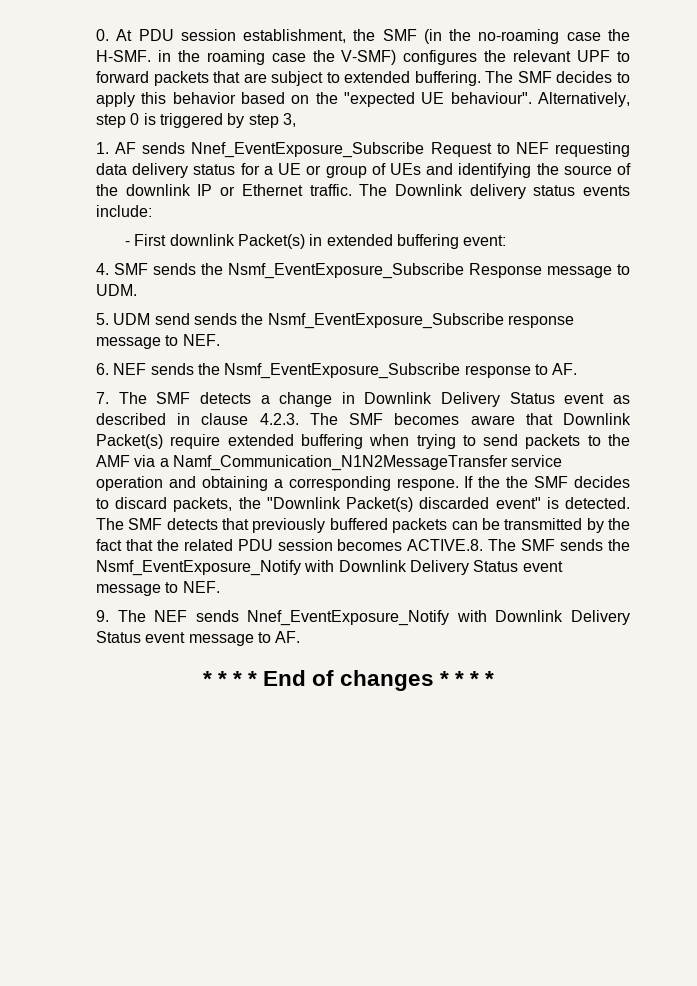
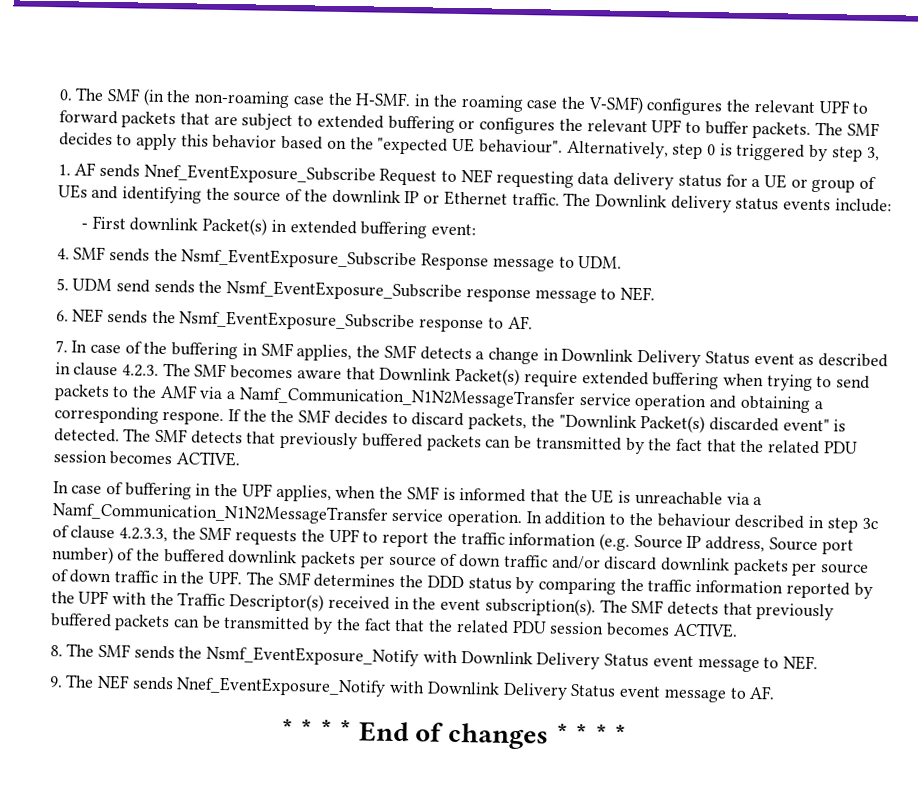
[116,29,376,43] At PDU session establishment, the -> [75,87,105,101] The
[478,29,560,44] no-roaming -> [194,90,291,109] non-roaming
[414,71,481,86] buffering. -> [387,115,812,139] buffering or configures the relevant UPF to buffer packets.
[118,392,147,404] The -> [71,340,381,362] In case of the buffering in SMF applies, the
[407,539,484,551] ACTIVE.8. -> [175,451,240,467] [52,481,763,506] [51,502,878,533] [51,525,854,555] [51,546,870,577] [50,569,873,600] [50,590,835,621] [49,613,738,638] [49,645,63,657] ACTIVE. // In case of buffering in the UPF applies, when the SMF is informed that the UE is unreachable via a Namf_Communication_N1N2MessageTransfer service operation. In addition to the behaviour described in step 3c of clause 4.2.3.3, the SMF requests the UPF to report the traffic information (e.g. Source IP address, Source port number) of the buffered downlink packets per source of down traffic and/or discard downlink packets per source of down traffic in the UPF. The SMF determines the DDD status by comparing the traffic information reported by the UPF with the Traffic Descriptor(s) received in the event subscription(s). The SMF detects that previously buffered packets can be transmitted by the fact that the related PDU session becomes ACTIVE. // 8.

